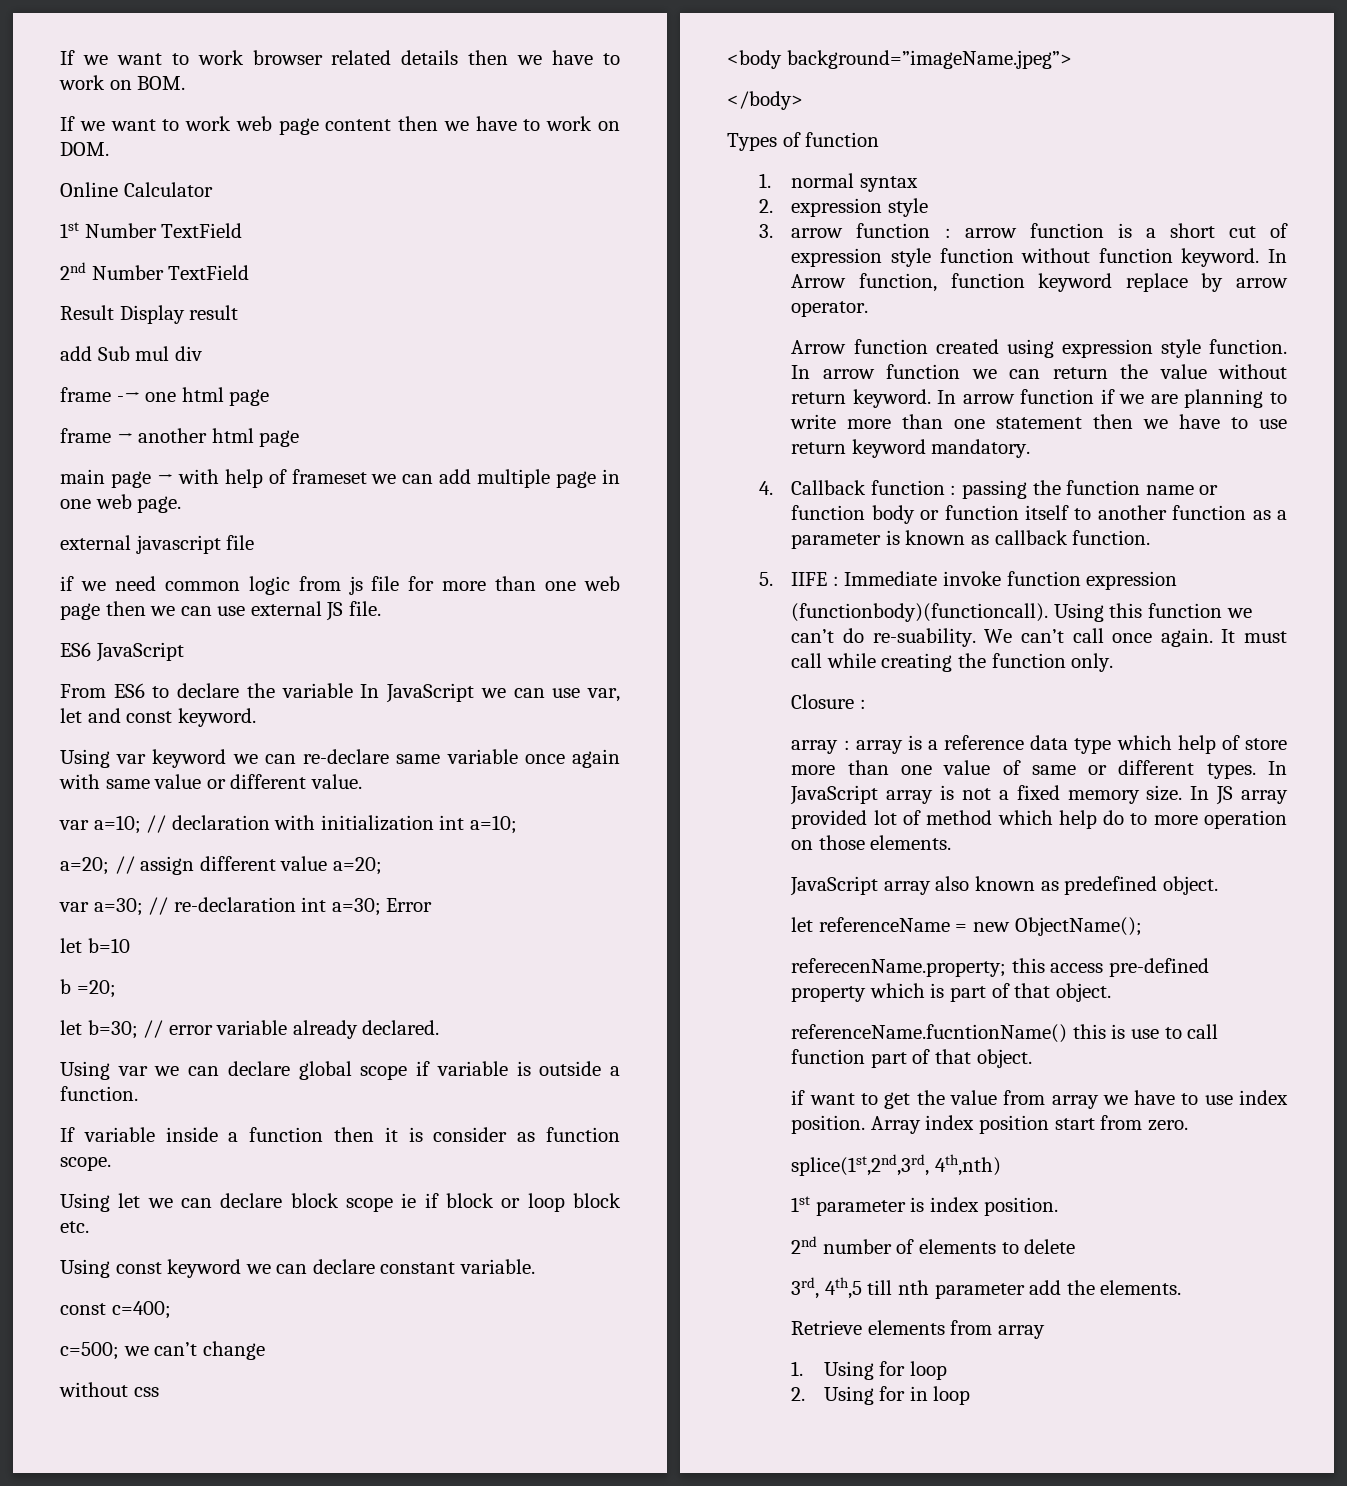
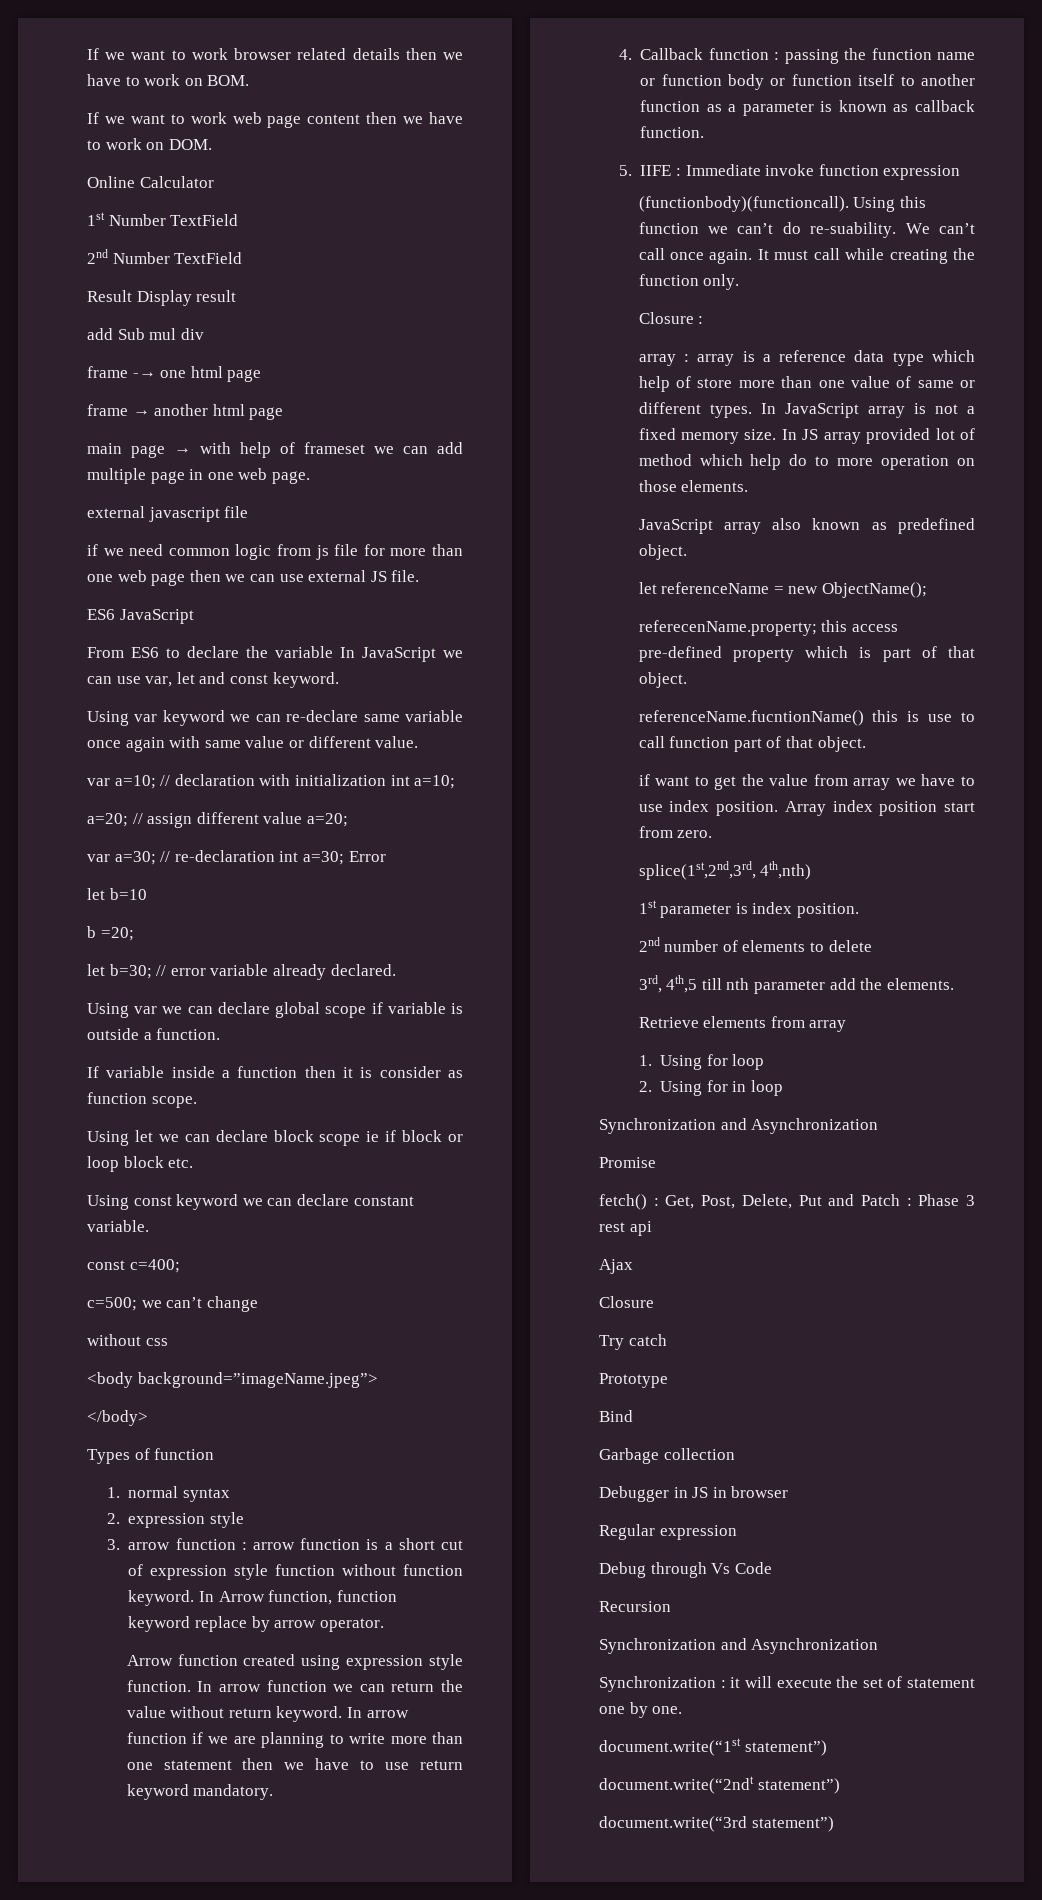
(971, 1395) none -> [599,1118,879,1134] [599,1157,656,1168] [599,1194,975,1210] [599,1221,652,1236] [599,1259,633,1274] [599,1296,654,1308] [599,1334,667,1350] [599,1373,668,1388] [599,1410,633,1422] [599,1448,735,1464] [599,1486,789,1502] [599,1524,737,1540] [599,1562,772,1578] [599,1601,671,1612] [599,1638,879,1654] [599,1676,975,1692] [599,1702,683,1718] [599,1738,827,1756] [599,1776,840,1794] [599,1816,834,1832] // Synchronization and Asynchronization // Promise // fetch() : Get, Post, Delete, Put and Patch : Phase 3 rest api // Ajax // Closure // Try catch // Prototype // Bind // Garbage collection // Debugger in JS in browser // Regular expression // Debug through Vs Code // Recursion // Synchronization and Asynchronization // Synchronization : it will execute the set of statement one by one. // document.write(“1st statement”) // document.write(“2ndt statement”) // document.write(“3rd statement”)

